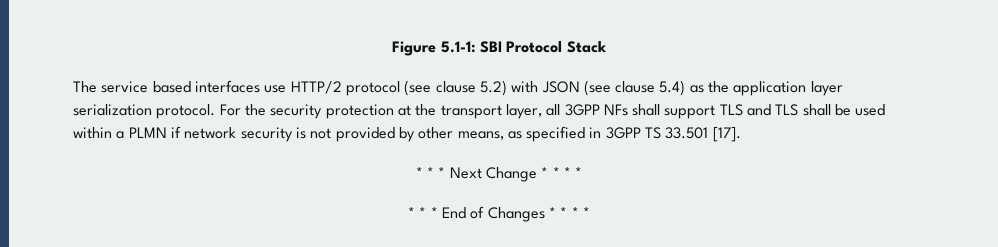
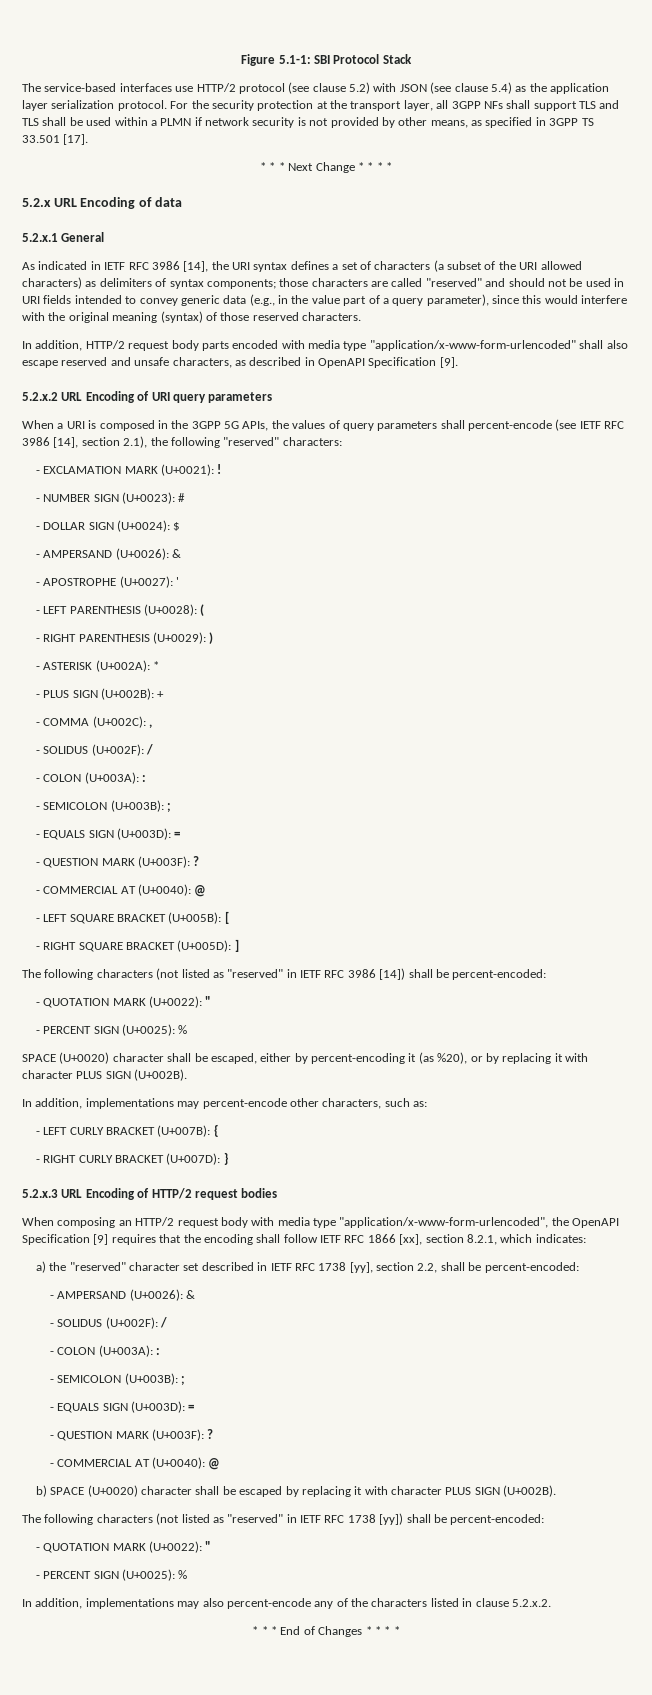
[101,81,191,93] service based -> [44,83,117,92] service-based
(583, 172) none -> [22,197,182,209] [22,232,105,242] [22,260,582,272] [22,277,624,289] [22,294,628,306] [22,311,361,323] [22,340,628,351] [22,357,458,368] [22,391,273,403] [22,419,625,431] [22,436,342,448] [35,464,222,476] [35,492,186,504] [35,520,181,532] [35,548,182,560] [35,576,180,588] [35,604,205,616] [35,632,214,644] [35,660,160,672] [35,688,165,700] [35,716,153,728] [35,744,154,756] [35,772,147,784] [35,800,172,812] [35,828,181,840] [35,856,200,868] [35,884,207,897] [35,911,229,924] [35,939,239,952] [22,968,547,980] [35,996,212,1008] [35,1024,188,1036] [22,1052,588,1064] [22,1069,188,1081] [22,1098,427,1109] [35,1124,218,1137] [35,1152,228,1165] [22,1188,278,1200] [22,1217,620,1228] [22,1234,586,1245] [35,1261,579,1273] [49,1289,195,1301] [49,1317,167,1329] [49,1345,160,1357] [49,1373,185,1385] [49,1401,195,1413] [49,1429,214,1441] [49,1457,221,1470] [35,1485,557,1497] [22,1513,545,1525] [35,1541,212,1553] [35,1569,188,1581] [22,1598,551,1609] // 5.2.x URL Encoding of data // 5.2.x.1 General // As indicated in IETF RFC 3986 [14], the URI syntax defines a set of characters (a subset of the URI allowed characters) as delimiters of syntax components; those characters are called "reserved" and should not be used in URI fields intended to convey generic data (e.g., in the value part of a query parameter), since this would interfere with the original meaning (syntax) of those reserved characters. // In addition, HTTP/2 request body parts encoded with media type "application/x-www-form-urlencoded" shall also escape reserved and unsafe characters, as described in OpenAPI Specification [9]. // 5.2.x.2 URL Encoding of URI query parameters // When a URI is composed in the 3GPP 5G APIs, the values of query parameters shall percent-encode (see IETF RFC 3986 [14], section 2.1), the following "reserved" characters: // - EXCLAMATION MARK (U+0021): ! // - NUMBER SIGN (U+0023): # // - DOLLAR SIGN (U+0024): $ // - AMPERSAND (U+0026): & // - APOSTROPHE (U+0027): ' // - LEFT PARENTHESIS (U+0028): ( // - RIGHT PARENTHESIS (U+0029): ) // - ASTERISK (U+002A): * // - PLUS SIGN (U+002B): + // - COMMA (U+002C): , // - SOLIDUS (U+002F): / // - COLON (U+003A): : // - SEMICOLON (U+003B): ; // - EQUALS SIGN (U+003D): = // - QUESTION MARK (U+003F): ? // - COMMERCIAL AT (U+0040): @ // - LEFT SQUARE BRACKET (U+005B): [ // - RIGHT SQUARE BRACKET (U+005D): ] // The following characters (not listed as "reserved" in IETF RFC 3986 [14]) shall be percent-encoded: // - QUOTATION MARK (U+0022): " // - PERCENT SIGN (U+0025): % // SPACE (U+0020) character shall be escaped, either by percent-encoding it (as %20), or by replacing it with character PLUS SIGN (U+002B). // In addition, implementations may percent-encode other characters, such as: // - LEFT CURLY BRACKET (U+007B): { // - RIGHT CURLY BRACKET (U+007D): } // 5.2.x.3 URL Encoding of HTTP/2 request bodies // When composing an HTTP/2 request body with media type "application/x-www-form-urlencoded", the OpenAPI Specification [9] requires that the encoding shall follow IETF RFC 1866 [xx], section 8.2.1, which indicates: // a) the "reserved" character set described in IETF RFC 1738 [yy], section 2.2, shall be percent-encoded: // - AMPERSAND (U+0026): & // - SOLIDUS (U+002F): / // - COLON (U+003A): : // - SEMICOLON (U+003B): ; // - EQUALS SIGN (U+003D): = // - QUESTION MARK (U+003F): ? // - COMMERCIAL AT (U+0040): @ // b) SPACE (U+0020) character shall be escaped by replacing it with character PLUS SIGN (U+002B). // The following characters (not listed as "reserved" in IETF RFC 1738 [yy]) shall be percent-encoded: // - QUOTATION MARK (U+0022): " // - PERCENT SIGN (U+0025): % // In addition, implementations may also percent-encode any of the characters listed in clause 5.2.x.2.

